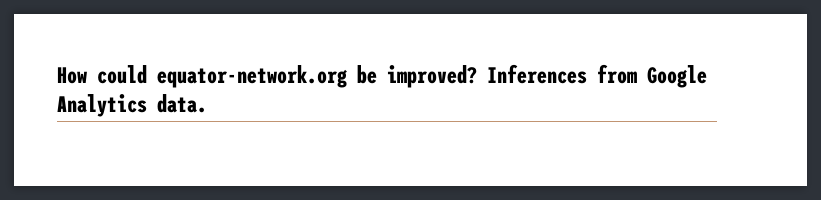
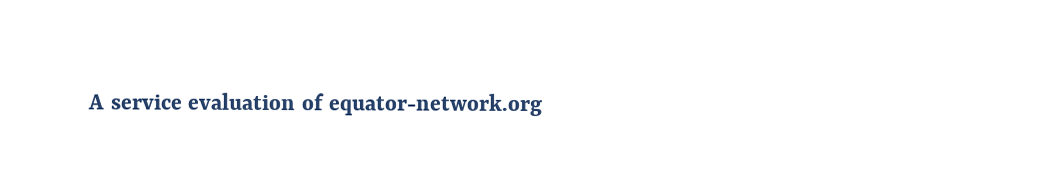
[57,64,707,88] [57,94,207,117] How could equator-network.org be improved? Inferences from Google Analytics data. -> [87,92,543,117] A service evaluation of equator-network.org

